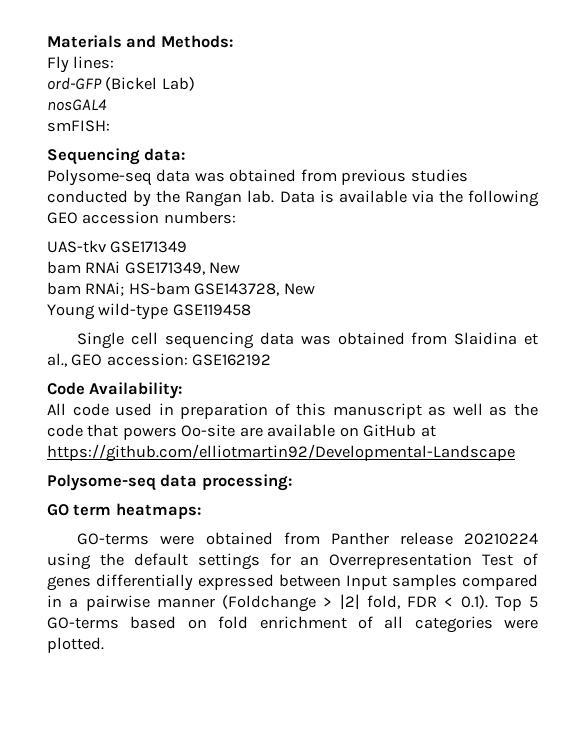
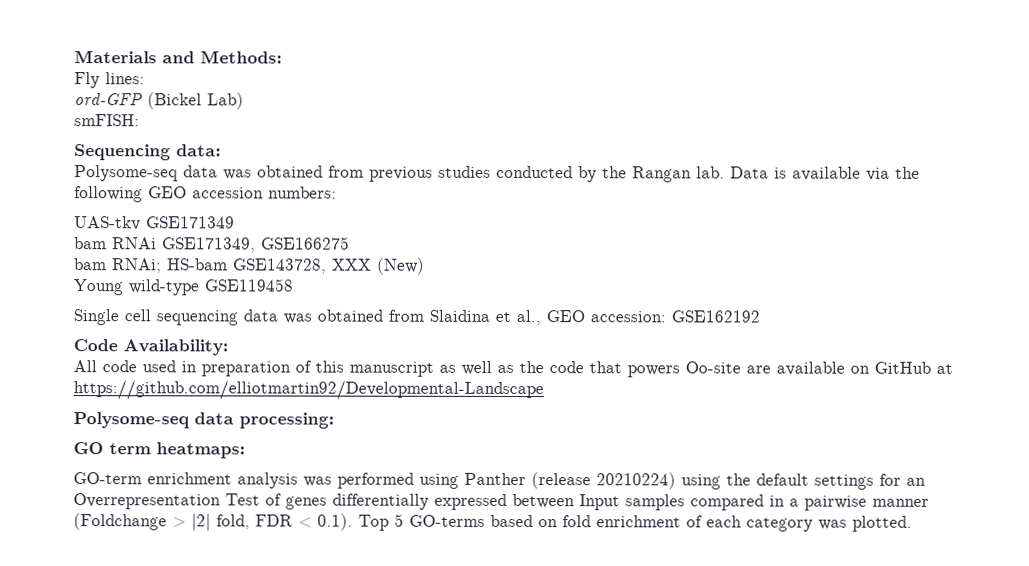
[47,99,107,111] // nosGAL4 -> (244, 101) none
[209,262,241,274] New -> [261,236,350,250] GSE166275
[283,283,315,295] New -> [332,257,425,275] XXX (New)
[77,532,538,545] GO-terms were obtained from Panther release 20210224 -> [73,472,676,490] GO-term enrichment analysis was performed using Panther (release 20210224)
[384,616,538,633] all categories were -> [706,515,847,532] each category was

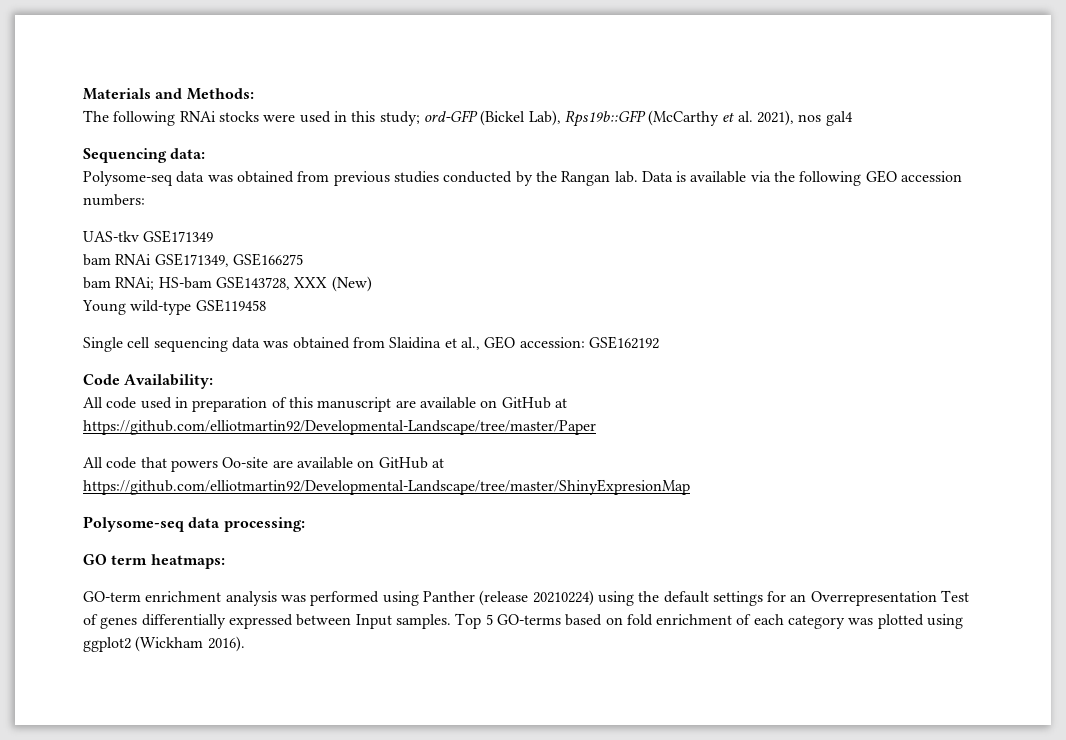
[74,72,145,89] [74,92,244,110] [74,114,140,127] Fly lines: // ord-GFP (Bickel Lab) // smFISH: -> [83,110,853,127] The following RNAi stocks were used in this study; ord-GFP (Bickel Lab), Rps19b::GFP (McCarthy et al. 2021), nos gal4
[439,360,544,375] as well as the -> [395,397,567,409] [83,420,596,435] [83,457,103,468] are available on GitHub at https://github.com/elliotmartin92/Developmental-Landscape/tree/master/Paper // All
[73,380,544,401] https://github.com/elliotmartin92/Developmental-Landscape -> [83,479,690,495] https://github.com/elliotmartin92/Developmental-Landscape/tree/master/ShinyExpresionMap
[625,494,929,511] [73,513,353,532] samples compared in a pairwise manner (Foldchange > |2| fold, FDR < 0.1). -> [395,614,451,629] samples.
[852,515,912,532] plotted. -> [877,614,964,629] [83,636,245,652] plotted using ggplot2 (Wickham 2016).

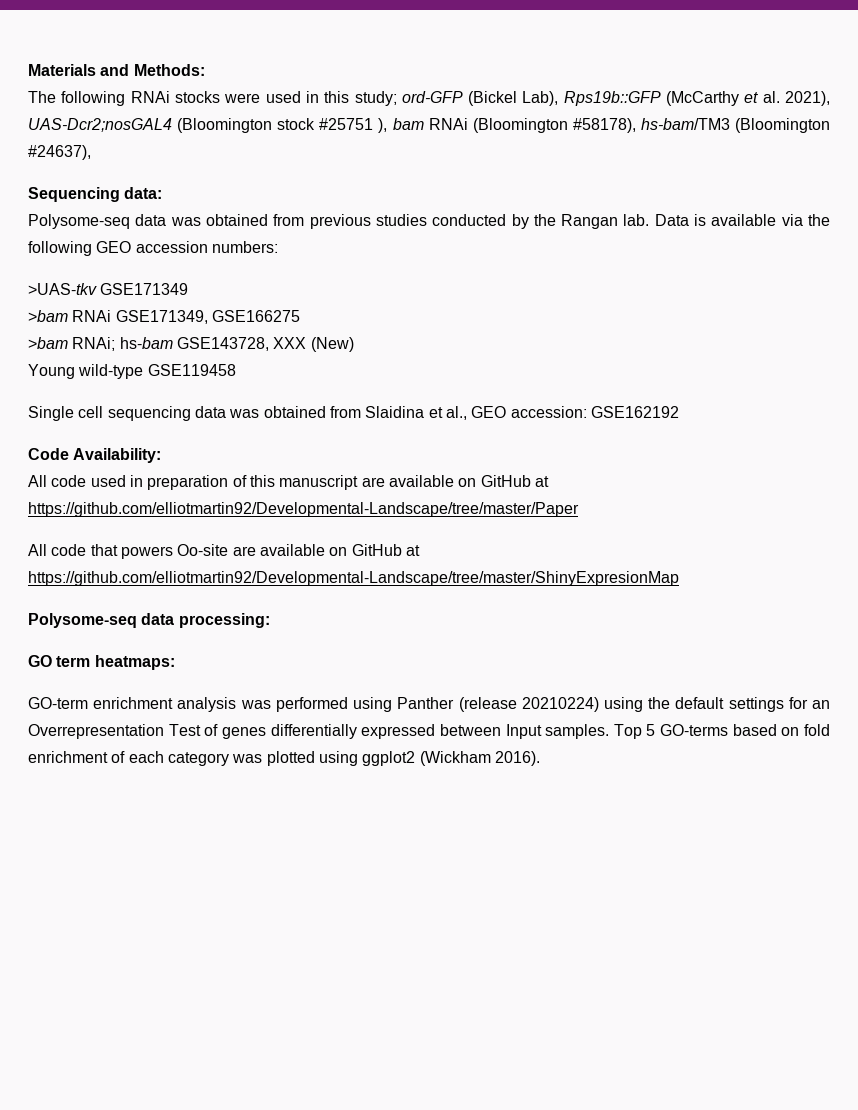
[798,111,853,126] nos gal4 -> [28,118,831,133] [28,145,91,160] UAS-Dcr2;nosGAL4 (Bloomington stock #25751 ), bam RNAi (Bloomington #58178), hs-bam/TM3 (Bloomington #24637),
[83,231,139,242] UAS-tkv -> [28,283,97,295] >UAS-tkv
[83,254,111,266] bam -> [28,310,68,322] >bam
[83,277,212,290] bam RNAi; HS-bam -> [28,337,173,351] >bam RNAi; hs-bam

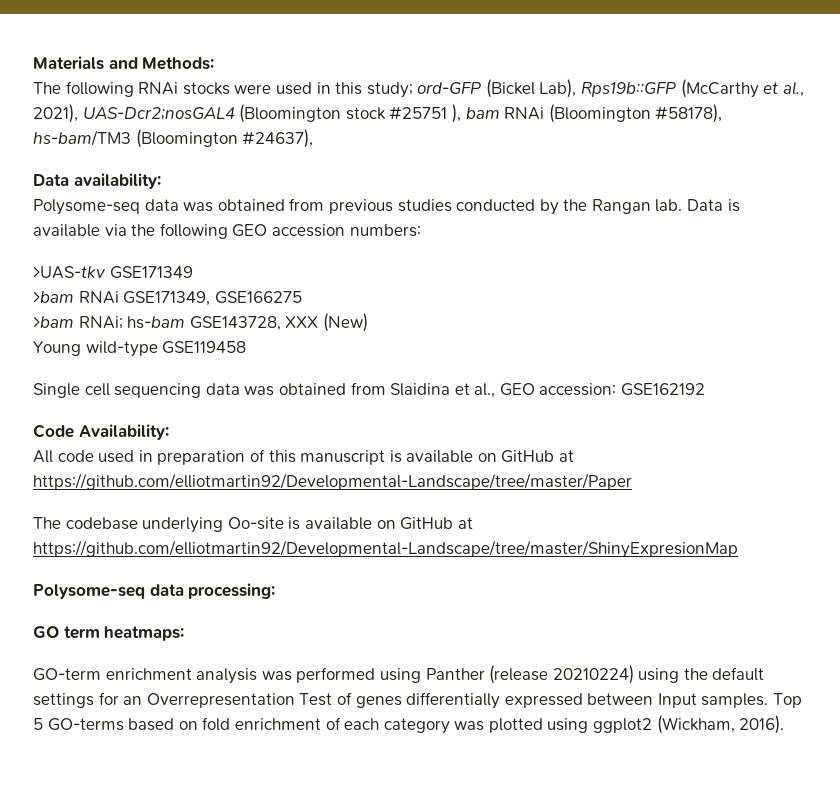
[762,91,780,103] al. -> [782,81,804,97] al.,
[28,187,163,202] Sequencing data: -> [33,173,161,189] Data availability:
[361,477,385,487] are -> [389,450,402,463] is
[28,544,256,559] All code that powers Oo-site are -> [33,517,301,533] The codebase underlying Oo-site is
[419,751,491,766] (Wickham -> [656,715,735,734] (Wickham,

